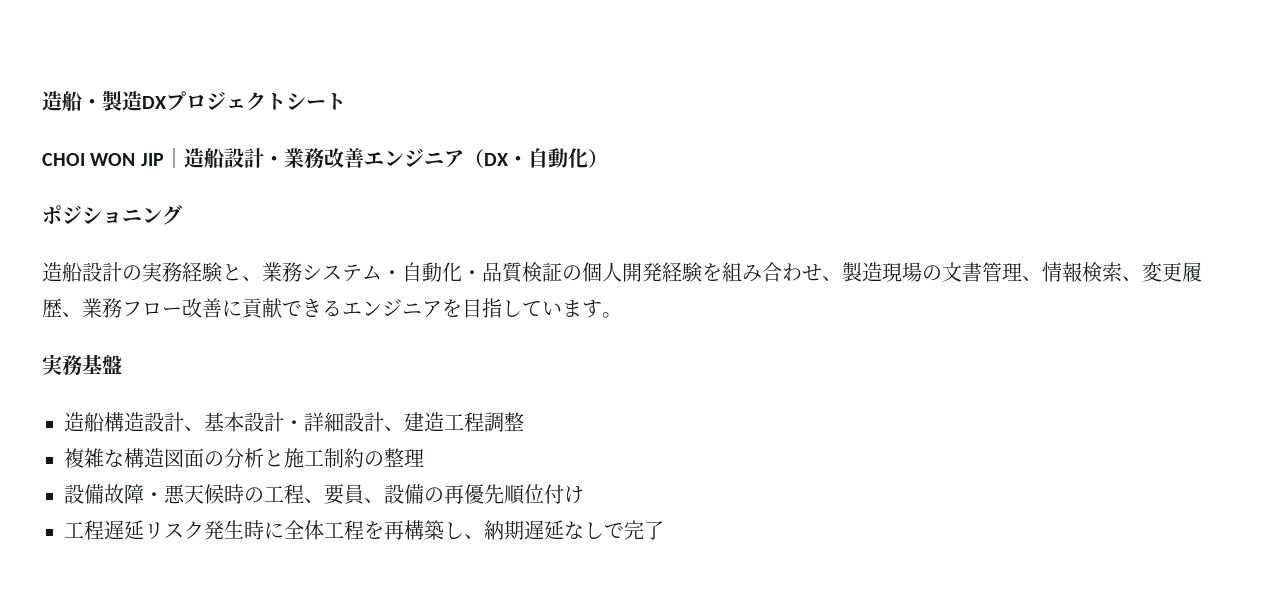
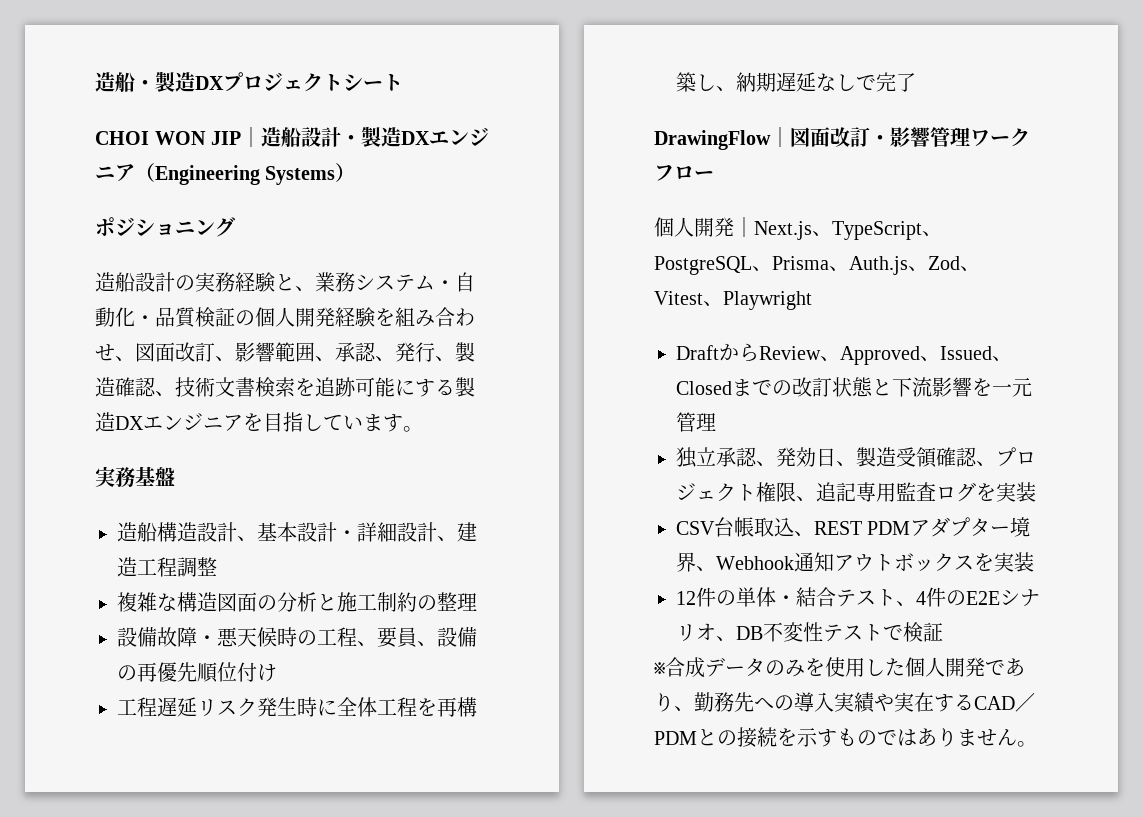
[283,148,364,168] 業務改善 -> [361,126,430,147] 製造DX
[483,148,588,168] DX・自動化 -> [155,165,336,185] Engineering Systems
[842,262,1202,282] [42,298,342,319] 製造現場の文書管理、情報検索、変更履歴、業務フロー改善に貢献できる -> [135,342,475,362] [95,377,475,397] [95,412,144,432] 図面改訂、影響範囲、承認、発行、製造確認、技術文書検索を追跡可能にする製造DX
(664, 530) none -> [654,127,1030,150] [654,165,714,181] [654,217,942,240] [654,256,980,275] [654,291,812,310] [676,343,1012,365] [676,377,1032,397] [676,412,716,432] [676,447,1036,468] [676,482,1036,502] [676,517,1031,537] [676,552,1034,572] [676,587,1040,607] [676,622,943,642] [654,657,1025,678] [654,692,1035,713] [654,727,1037,748] // DrawingFlow｜図面改訂・影響管理ワークフロー // 個人開発｜Next.js、TypeScript、PostgreSQL、Prisma、Auth.js、Zod、Vitest、Playwright // DraftからReview、Approved、Issued、Closedまでの改訂状態と下流影響を一元管理 // 独立承認、発効日、製造受領確認、プロジェクト権限、追記専用監査ログを実装 // CSV台帳取込、REST PDMアダプター境界、Webhook通知アウトボックスを実装 // 12件の単体・結合テスト、4件のE2Eシナリオ、DB不変性テストで検証 // ※合成データのみを使用した個人開発であり、勤務先への導入実績や実在するCAD／PDMとの接続を示すものではありません。

